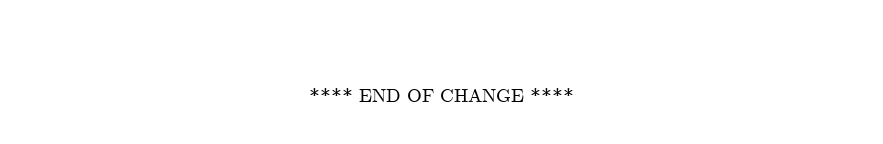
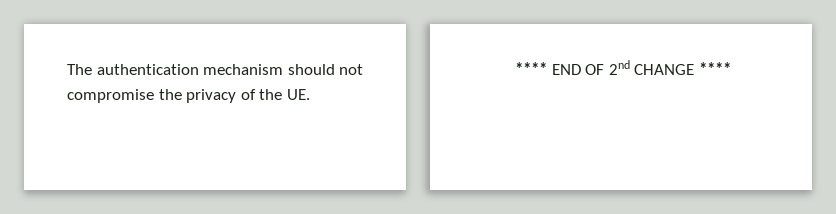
(309, 95) none -> [67,64,364,75] [67,89,310,103] The authentication mechanism should not compromise the privacy of the UE. //
(434, 95) none -> [608,60,630,75] 2nd

